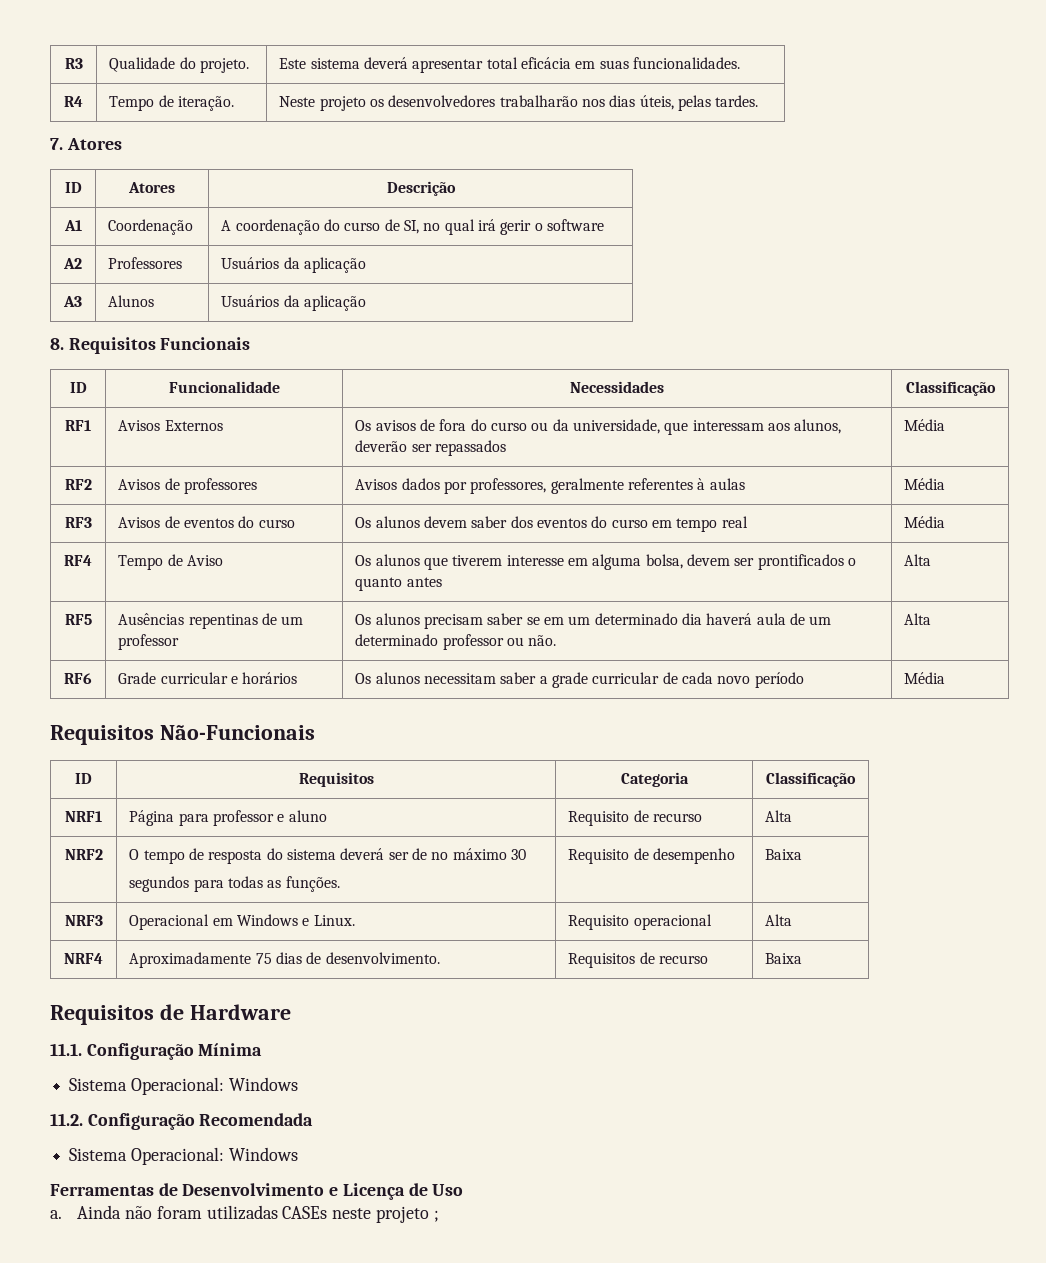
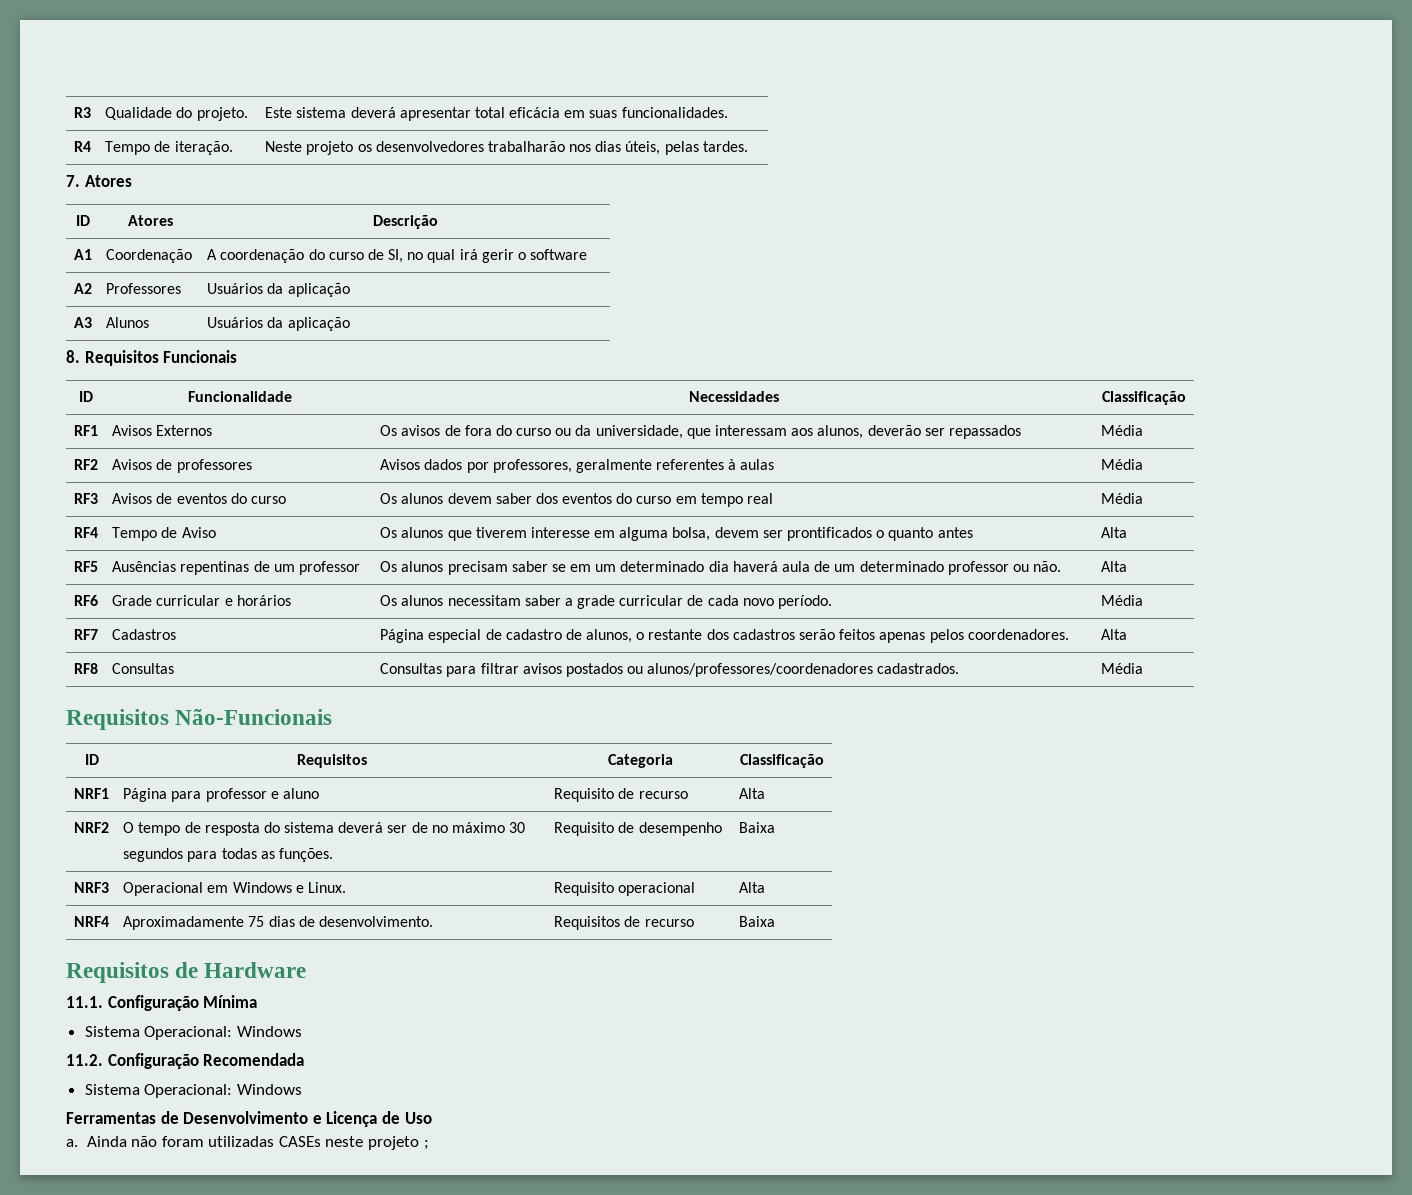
[754,672,804,688] período -> [777,595,832,609] [1101,595,1144,606] [74,629,98,640] [112,629,177,640] [380,629,1069,643] [1101,629,1128,640] [74,663,98,674] [112,663,175,674] [380,663,960,677] período. | Média // RF7 | Cadastros | Página especial de cadastro de alunos, o restante dos cadastros serão feitos apenas pelos coordenadores. | Alta // RF8 | Consultas | Consultas para filtrar avisos postados ou alunos/professores/coordenadores cadastrados.

